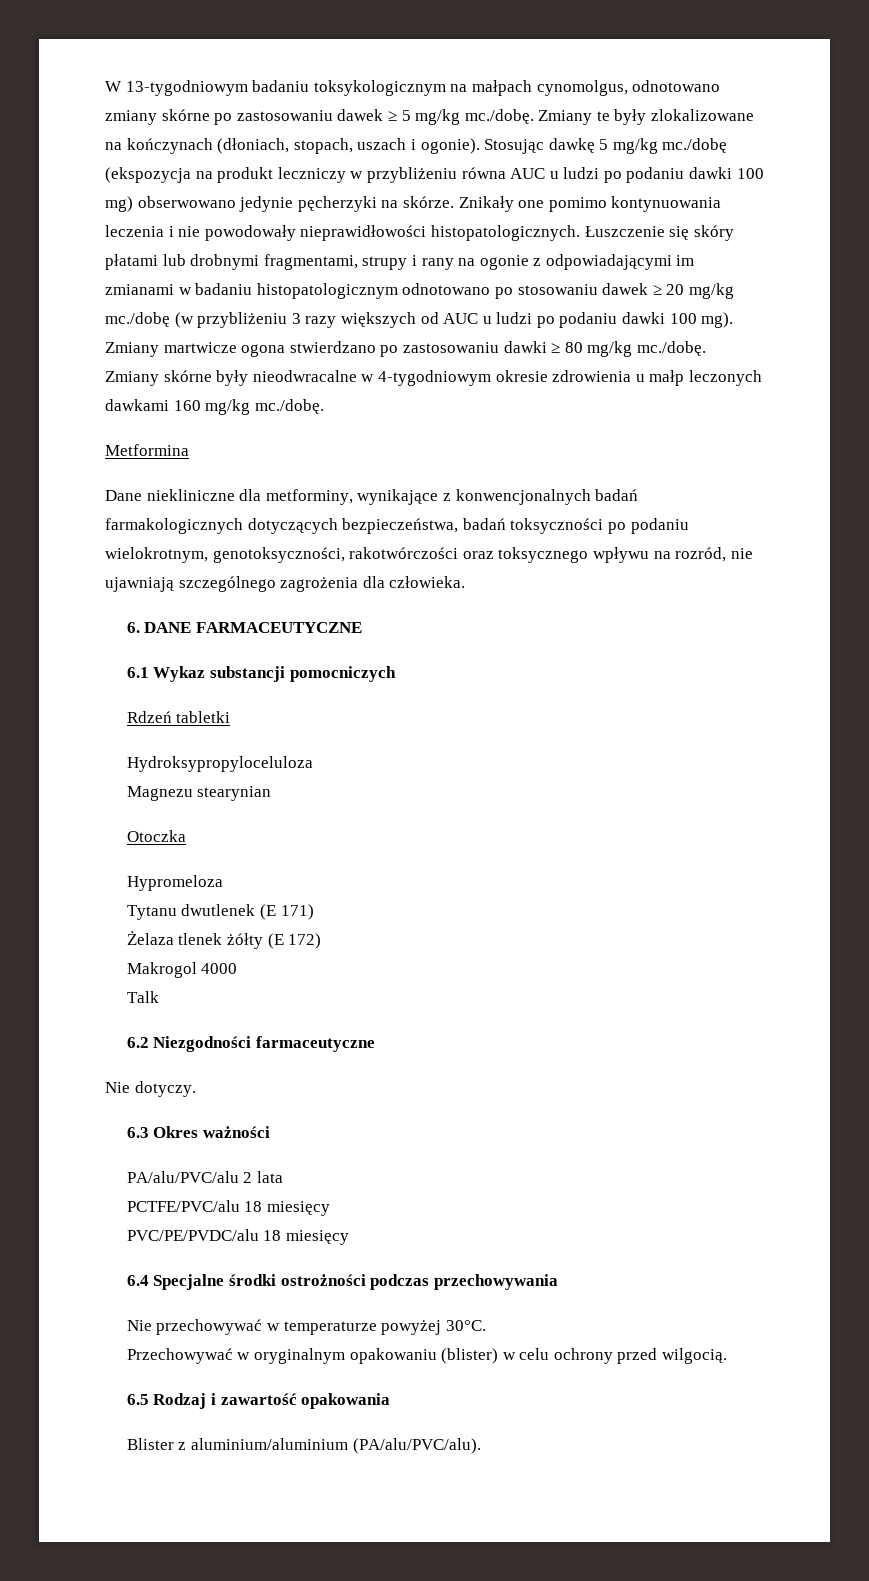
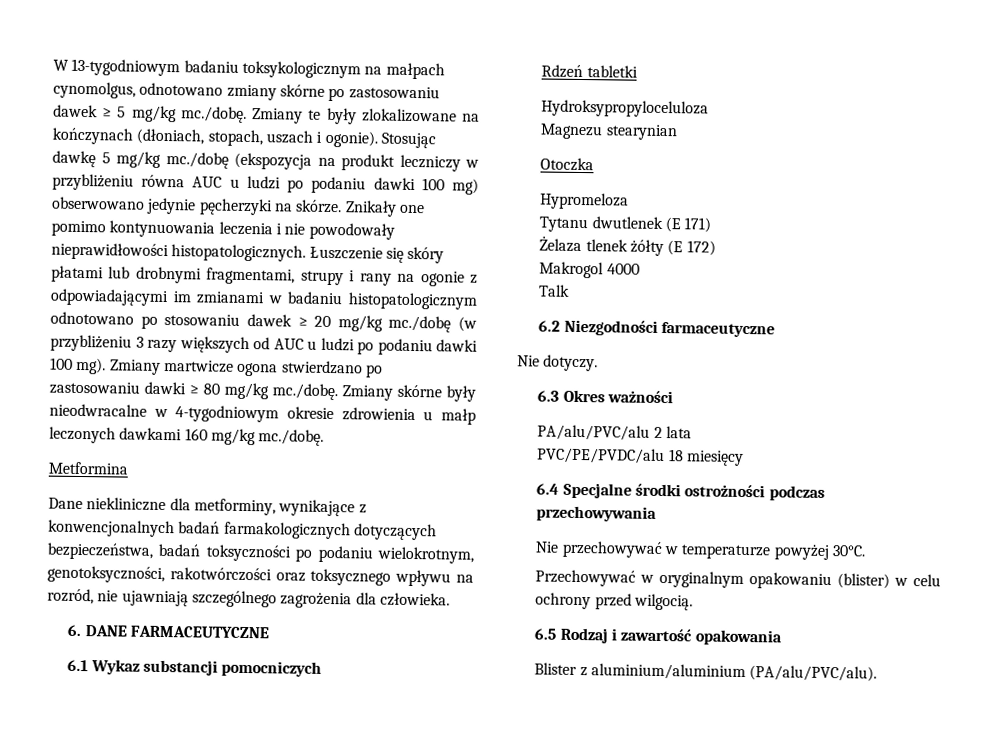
[126,1200,330,1216] // PCTFE/PVC/alu 18 miesięcy -> (692, 432) none

